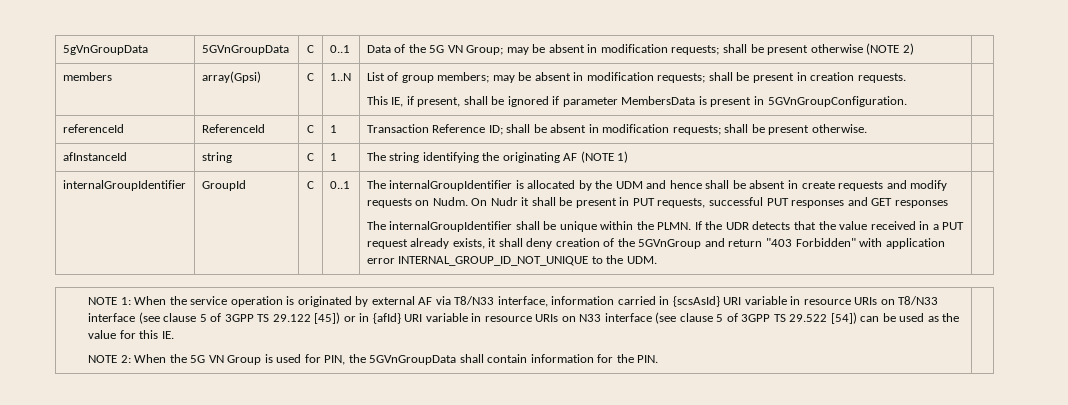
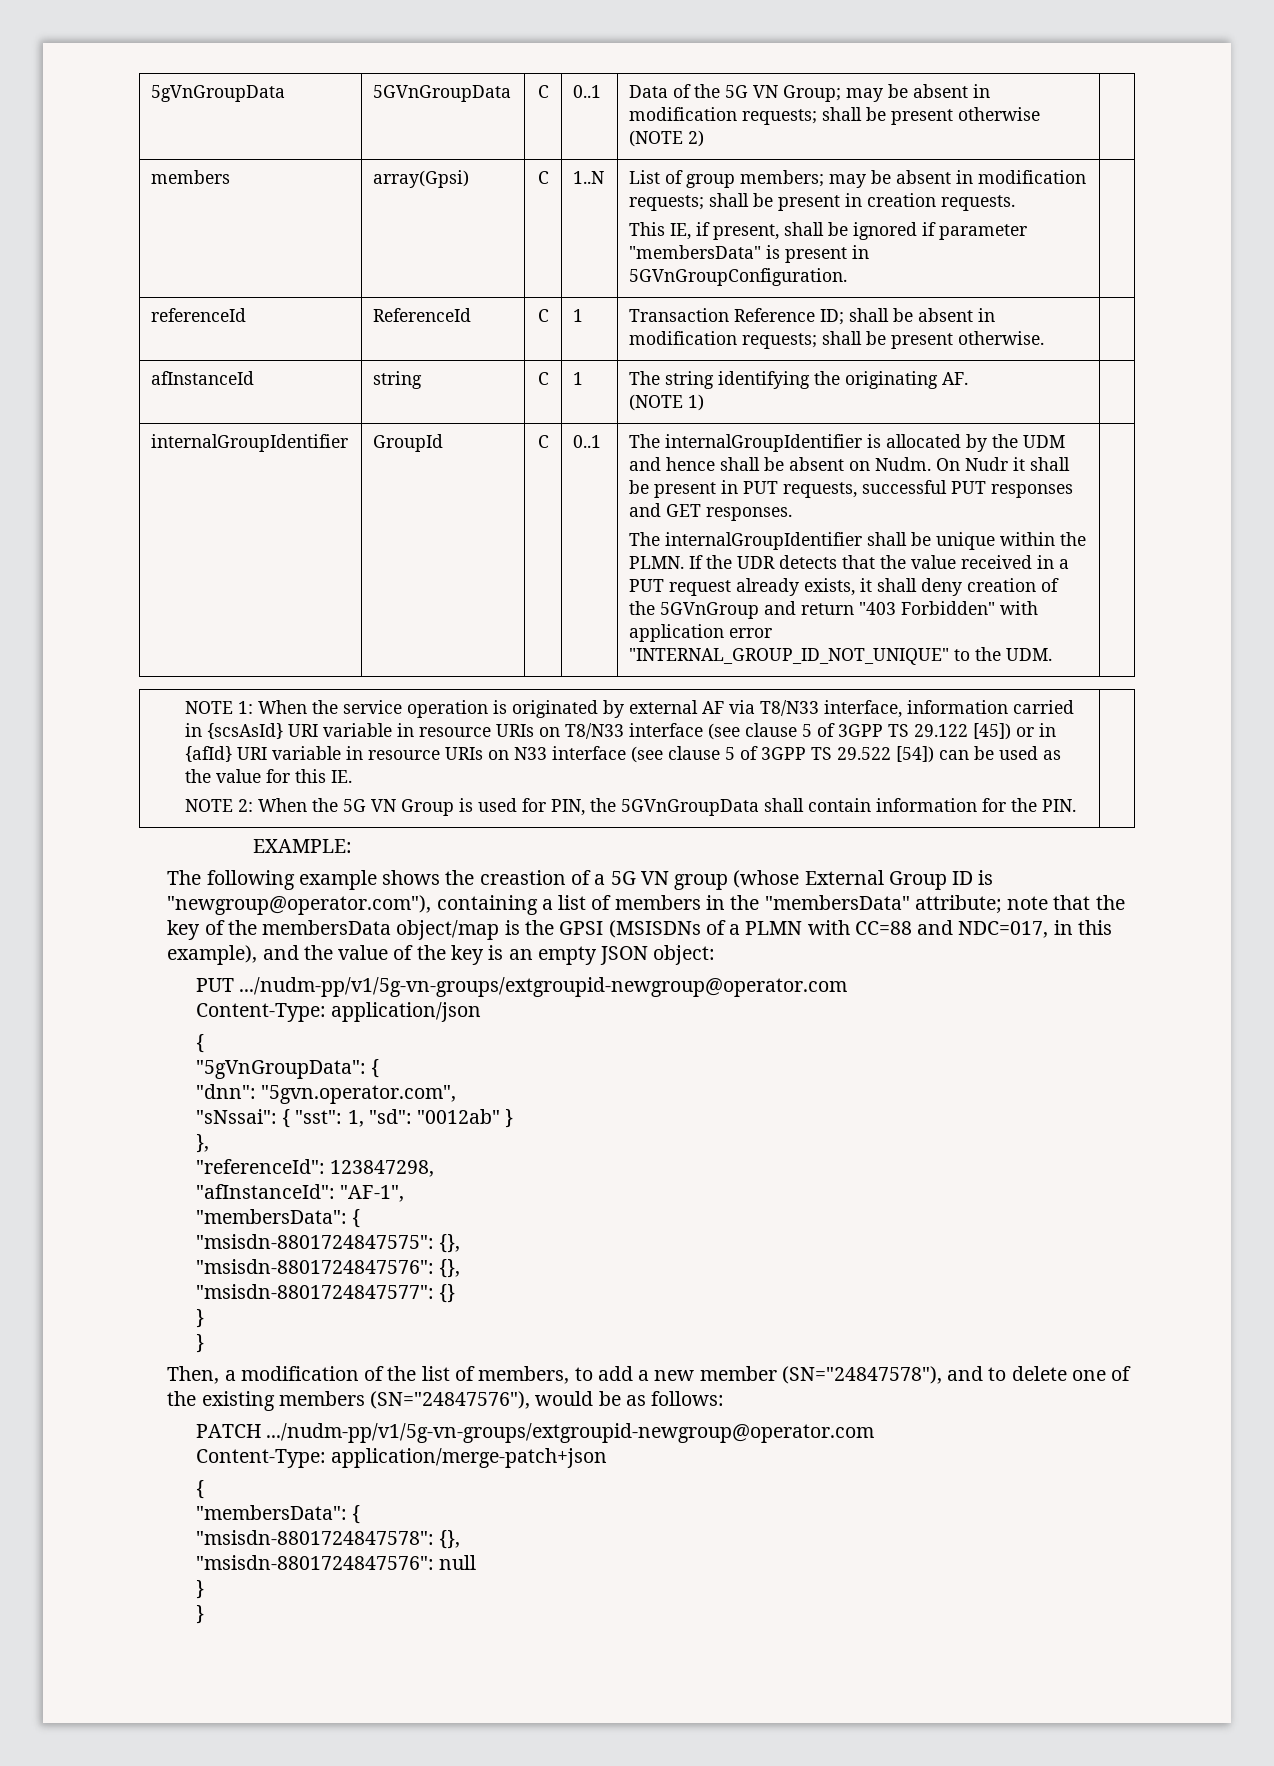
[621,96,696,105] MembersData -> [629,245,762,259] "membersData"
[563,153,578,161] AF -> [942,372,969,385] AF. //
[787,180,948,191] [366,198,412,208] in create requests and modify requests -> (845, 464) none
[894,200,948,208] responses -> [706,507,793,521] responses.
[398,256,589,266] INTERNAL_GROUP_ID_NOT_UNIQUE -> [629,648,950,665] "INTERNAL_GROUP_ID_NOT_UNIQUE"
(659, 359) none -> [252,839,352,853] [167,870,994,890] [167,895,1125,915] [167,920,1112,940] [167,945,716,965] [195,977,848,997] [195,1002,482,1022] [195,1034,204,1053] [195,1059,380,1079] [195,1084,457,1104] [195,1109,514,1128] [195,1134,209,1153] [195,1159,435,1177] [195,1184,405,1202] [195,1209,361,1228] [195,1234,461,1253] [195,1259,461,1278] [195,1284,456,1303] [195,1309,204,1328] [195,1334,204,1353] [167,1366,1132,1384] [167,1391,725,1411] [195,1423,875,1443] [195,1448,608,1468] [195,1480,204,1499] [195,1505,361,1524] [195,1530,461,1549] [195,1555,477,1570] [195,1580,204,1599] [195,1605,204,1624] // EXAMPLE: // The following example shows the creastion of a 5G VN group (whose External Group ID is "newgroup@operator.com"), containing a list of members in the "membersData" attribute; note that the key of the membersData object/map is the GPSI (MSISDNs of a PLMN with CC=88 and NDC=017, in this example), and the value of the key is an empty JSON object: // PUT .../nudm-pp/v1/5g-vn-groups/extgroupid-newgroup@operator.com // Content-Type: application/json // { // "5gVnGroupData": { // "dnn": "5gvn.operator.com", // "sNssai": { "sst": 1, "sd": "0012ab" } // }, // "referenceId": 123847298, // "afInstanceId": "AF-1", // "membersData": { // "msisdn-8801724847575": {}, // "msisdn-8801724847576": {}, // "msisdn-8801724847577": {} // } // } // Then, a modification of the list of members, to add a new member (SN="24847578"), and to delete one of the existing members (SN="24847576"), would be as follows: // PATCH .../nudm-pp/v1/5g-vn-groups/extgroupid-newgroup@operator.com // Content-Type: application/merge-patch+json // { // "membersData": { // "msisdn-8801724847578": {}, // "msisdn-8801724847576": null // } // }

